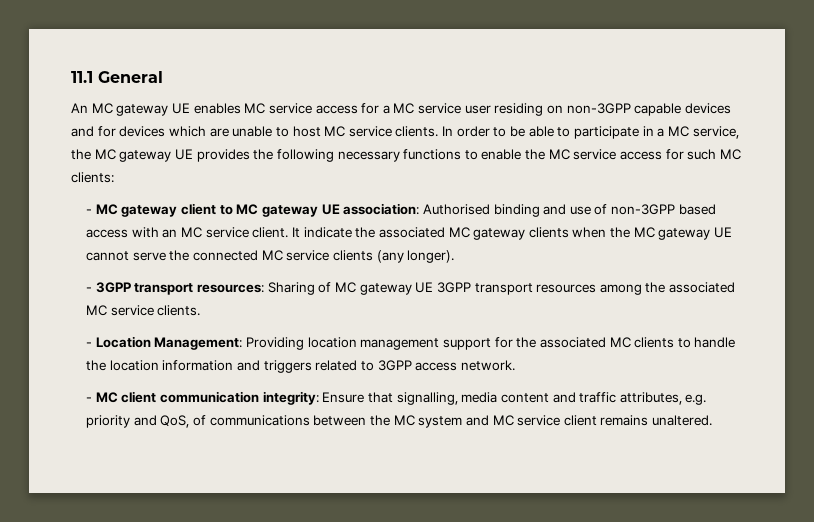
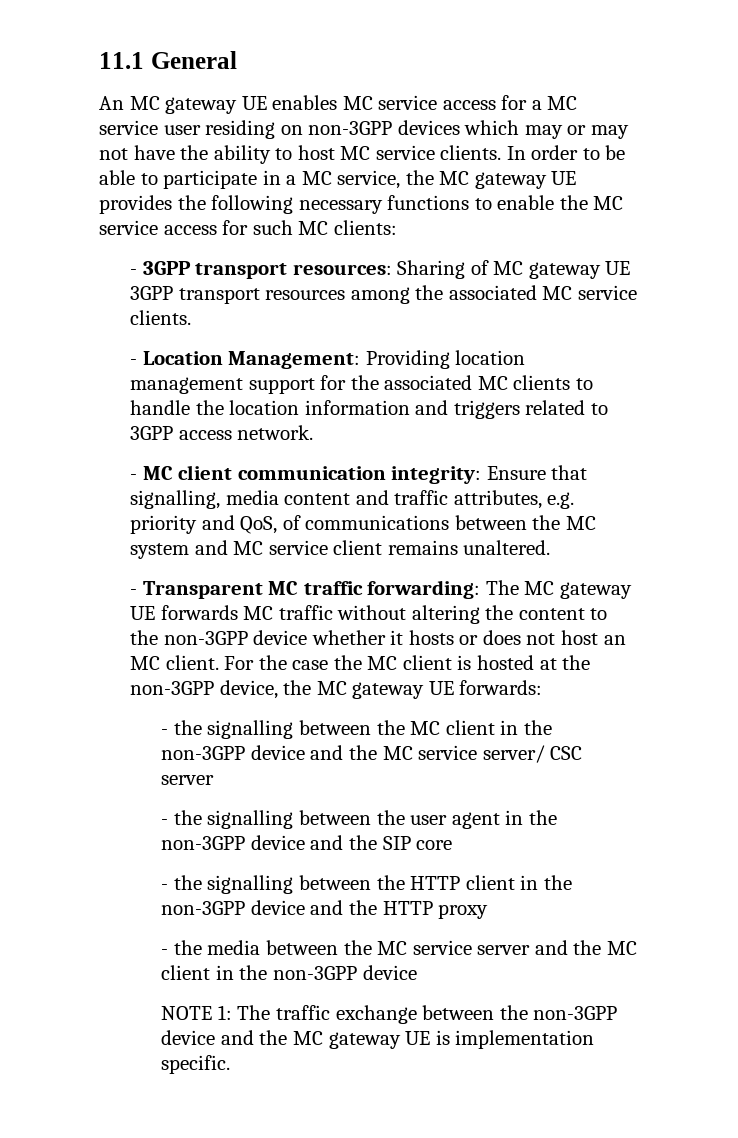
[634,103,731,116] [71,126,273,137] capable devices and for devices which are unable -> [397,120,629,139] [99,145,271,164] devices which may or may not have the ability
[86,203,716,217] [86,227,733,240] [86,250,455,263] // - MC gateway client to MC gateway UE association: Authorised binding and use of non-3GPP based access with an MC service client. It indicate the associated MC gateway clients when the MC gateway UE cannot serve the connected MC service clients (any longer). -> (397, 227) none
(713, 420) none -> [130,580,632,599] [130,605,608,624] [130,630,626,645] [130,655,591,670] [130,680,543,699] [161,720,552,739] [161,745,583,763] [161,775,215,785] [161,810,557,829] [161,835,453,850] [161,875,572,894] [161,900,489,919] [161,940,637,955] [161,965,417,980] [161,1005,618,1024] [161,1030,595,1049] [161,1055,231,1074] // - Transparent MC traffic forwarding: The MC gateway UE forwards MC traffic without altering the content to the non-3GPP device whether it hosts or does not host an MC client. For the case the MC client is hosted at the non-3GPP device, the MC gateway UE forwards: // - the signalling between the MC client in the non-3GPP device and the MC service server/ CSC server // - the signalling between the user agent in the non-3GPP device and the SIP core // - the signalling between the HTTP client in the non-3GPP device and the HTTP proxy // - the media between the MC service server and the MC client in the non-3GPP device // NOTE 1: The traffic exchange between the non-3GPP device and the MC gateway UE is implementation specific.

